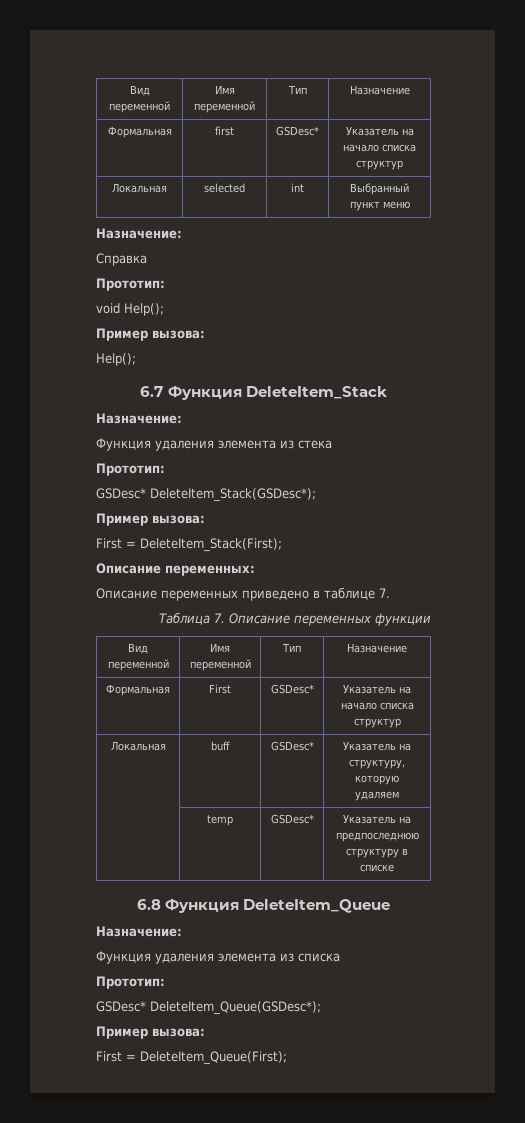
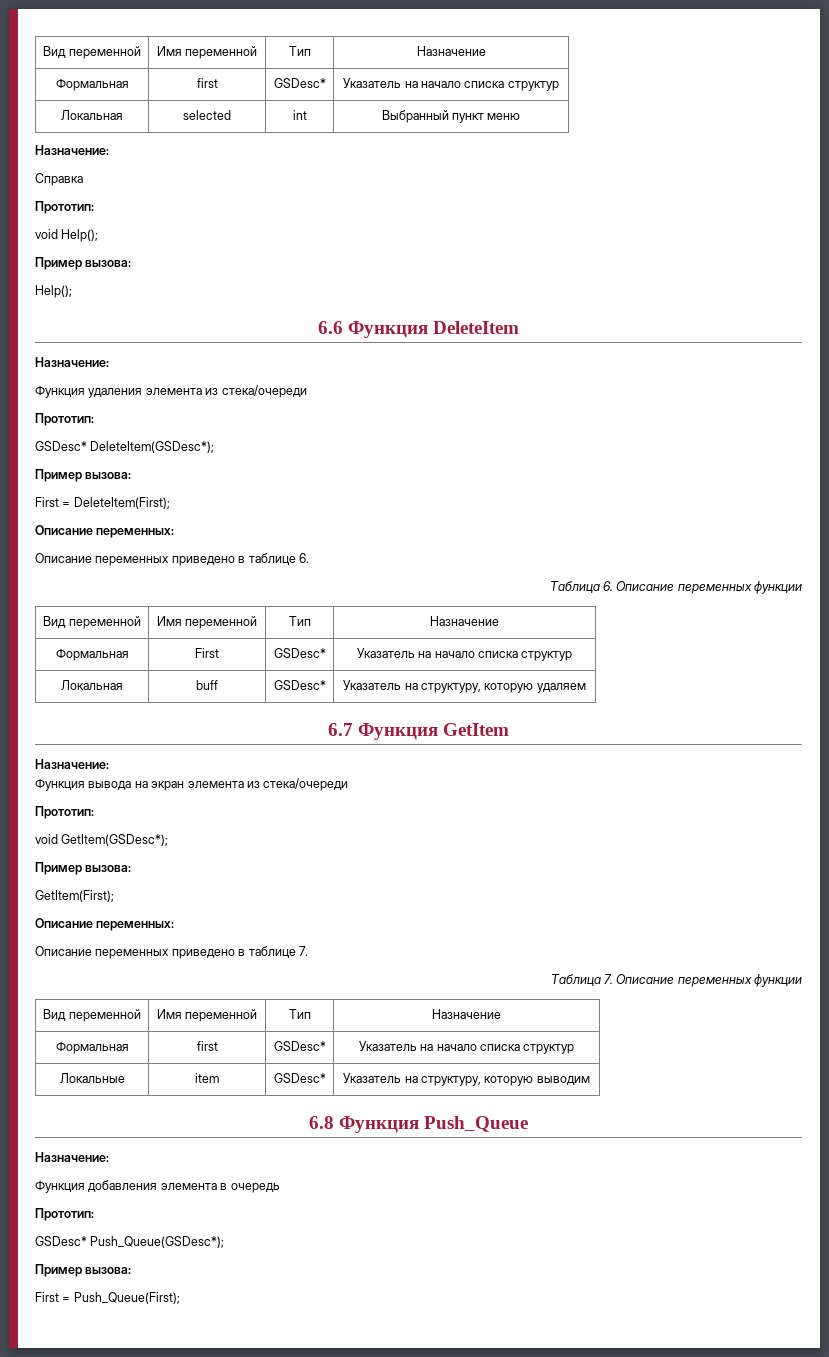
[140,386,387,400] [96,413,182,424] [96,438,332,451] [96,463,165,476] [96,488,316,502] [96,513,205,526] [96,538,282,552] [96,563,255,576] [96,587,390,601] [159,612,225,625] 6.7 Функция DeleteItem_Stack // Назначение: // Функция удаления элемента из стека // Прототип: // GSDesc* DeleteItem_Stack(GSDesc*); // Пример вызова: // First = DeleteItem_Stack(First); // Описание переменных: // Описание переменных приведено в таблице 7. // Таблица 7. -> [317,321,520,338] [35,357,109,367] [35,385,307,398] [35,413,94,426] [35,441,215,453] [35,469,132,482] [35,497,170,509] [35,525,175,538] [35,553,309,566] [549,581,613,593] 6.6 Функция DeleteItem // Назначение: // Функция удаления элемента из стека/очереди // Прототип: // GSDesc* DeleteItem(GSDesc*); // Пример вызова: // First = DeleteItem(First); // Описание переменных: // Описание переменных приведено в таблице 6. // Таблица 6.
[207,815,233,826] [270,814,314,824] [343,814,411,824] [335,832,419,842] [346,848,408,858] [360,864,394,872] // | temp | GSDesc* | Указатель на предпоследнюю структуру в списке -> [327,723,510,740] [35,759,109,769] [35,778,349,791] [35,806,94,819] [35,834,169,846] [35,862,132,875] [35,890,114,902] [35,918,175,931] [35,946,308,959] [550,974,802,987] [43,1009,141,1022] [156,1009,258,1022] [288,1009,311,1019] [432,1009,501,1019] [55,1041,129,1054] [196,1041,218,1051] [273,1041,326,1051] [358,1041,575,1054] [59,1073,125,1083] [195,1073,219,1083] [273,1073,326,1083] [343,1073,590,1086] // 6.7 Функция GetItem // Назначение: // Функция вывода на экран элемента из стека/очереди // Прототип: // void GetItem(GSDesc*); // Пример вызова: // GetItem(First); // Описание переменных: // Описание переменных приведено в таблице 7. // Таблица 7. Описание переменных функции // Вид переменной | Имя переменной | Тип | Назначение // Формальная | first | GSDesc* | Указатель на начало списка структур // Локальные | item | GSDesc* | Указатель на структуру, которую выводим
[243,899,391,913] [96,926,182,937] [96,951,340,964] [96,976,165,989] [96,1001,321,1015] [96,1026,205,1039] [96,1051,287,1065] DeleteItem_Queue // Назначение: // Функция удаления элемента из списка // Прототип: // GSDesc* DeleteItem_Queue(GSDesc*); // Пример вызова: // First = DeleteItem_Queue(First); -> [424,1116,529,1132] [35,1152,109,1162] [35,1180,280,1193] [35,1208,94,1221] [35,1236,225,1248] [35,1264,132,1277] [35,1292,180,1304] Push_Queue // Назначение: // Функция добавления элемента в очередь // Прототип: // GSDesc* Push_Queue(GSDesc*); // Пример вызова: // First = Push_Queue(First);

